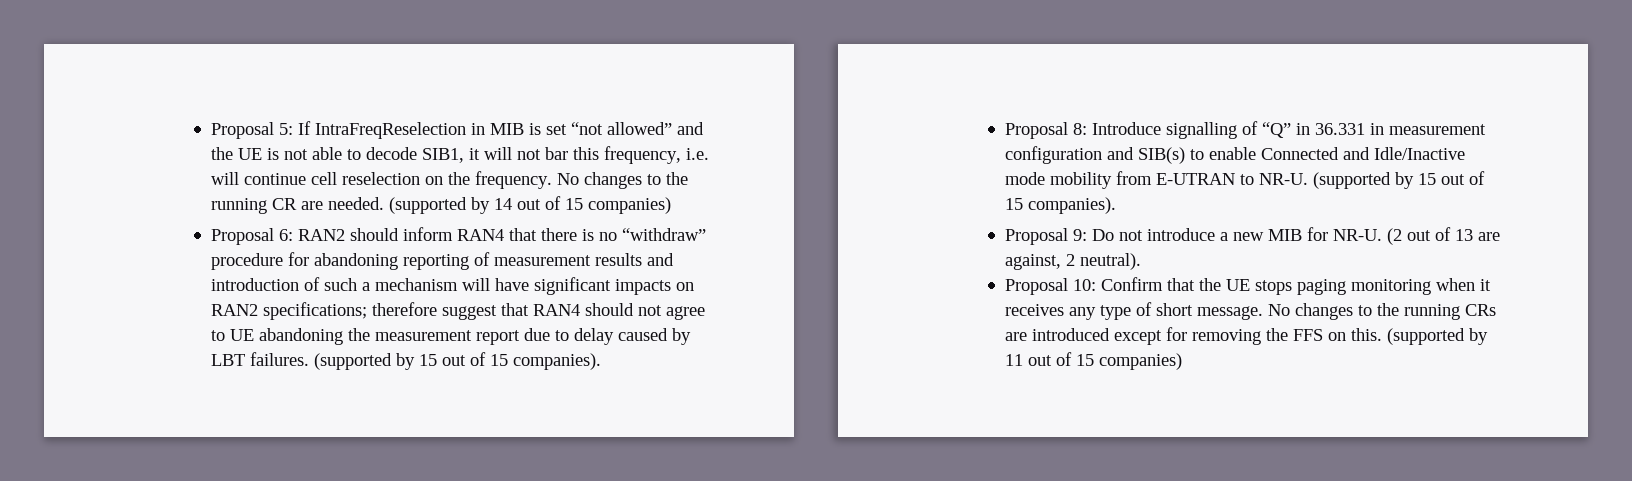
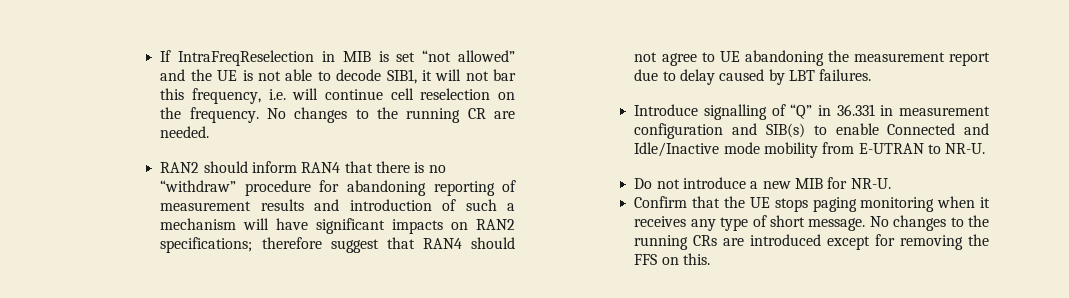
[210,122,293,139] Proposal 5: -> (160, 56) none
[388,196,671,214] [210,228,293,245] (supported by 14 out of 15 companies) // Proposal 6: -> (210, 132) //
[313,352,601,370] [1004,122,1087,139] (supported by 15 out of 15 companies). // Proposal 8: -> (872, 75) //
[1312,171,1485,189] [1004,197,1116,214] [1004,228,1087,245] (supported by 15 out of 15 companies). // Proposal 9: -> (986, 148) //
[1386,227,1500,245] [1004,253,1141,270] [1004,278,1096,295] (2 out of 13 are against, 2 neutral). // Proposal 10: -> (891, 183) //
[1386,328,1488,345] [1004,352,1182,370] (supported by 11 out of 15 companies) -> (711, 259) none

